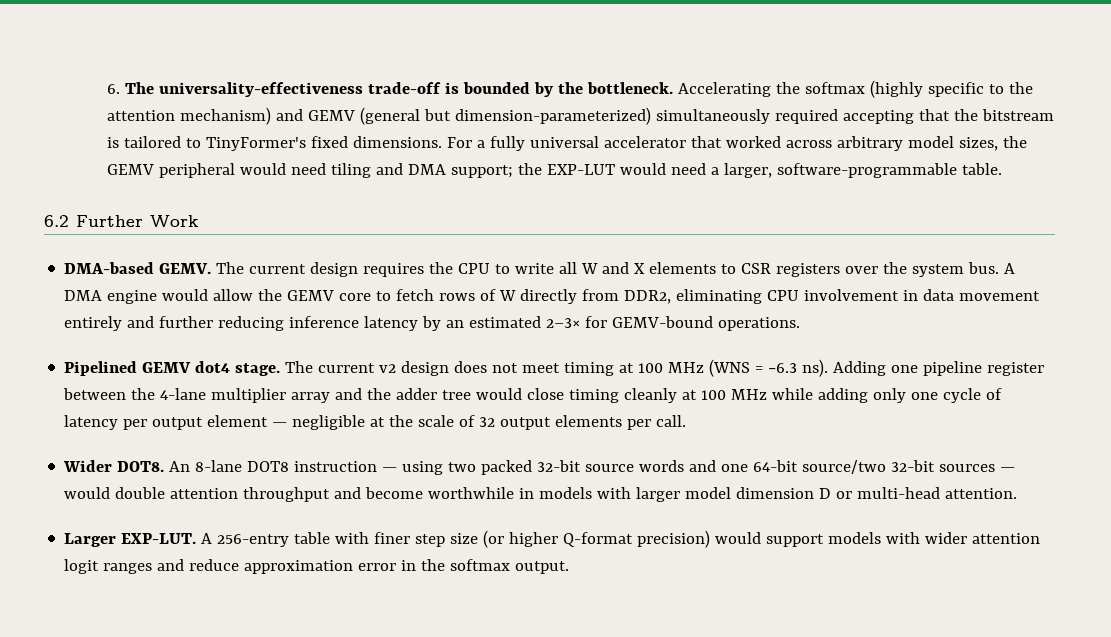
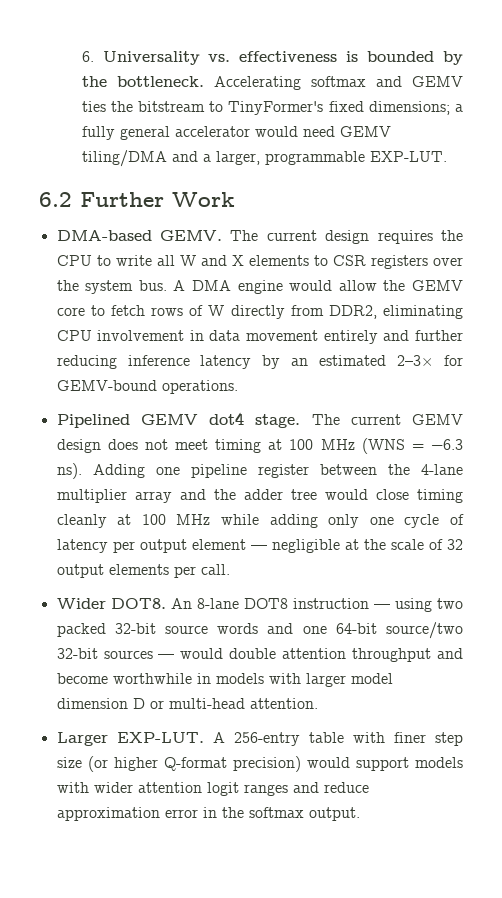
[125,82,442,97] The universality-effectiveness trade-off -> [102,51,338,65] Universality vs. effectiveness
[776,80,1034,98] [107,107,1055,125] [107,136,1028,151] [107,163,1003,178] the softmax (highly specific to the attention mechanism) and GEMV (general but dimension-parameterized) simultaneously required accepting that the bitstream is tailored to TinyFormer's fixed dimensions. For a fully universal accelerator that worked across arbitrary model sizes, the GEMV peripheral would need tiling and DMA support; the EXP-LUT would need a larger, software-programmable table. -> [310,76,463,87] [81,101,463,115] [81,126,391,140] [81,150,447,167] softmax and GEMV ties the bitstream to TinyFormer's fixed dimensions; a fully general accelerator would need GEMV tiling/DMA and a larger, programmable EXP-LUT.
[379,364,397,373] v2 -> [412,414,463,425] GEMV

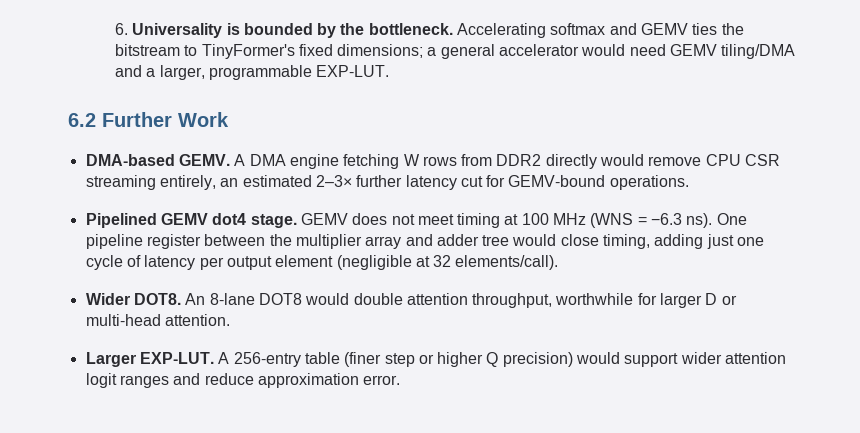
[208,51,338,62] vs. effectiveness -> (223, 30) none
[81,126,115,140] fully -> (437, 51) none
[230,230,463,244] [56,255,464,269] [56,280,464,294] [56,305,464,319] [56,330,464,344] [56,355,434,369] The current design requires the CPU to write all W and X elements to CSR registers over the system bus. A DMA engine would allow the GEMV core to fetch rows of W directly from DDR2, eliminating CPU involvement in data movement entirely and further reducing inference latency by an estimated 2–3× -> [234,154,781,169] [85,175,483,190] A DMA engine fetching W rows from DDR2 directly would remove CPU CSR streaming entirely, an estimated 2–3× further latency cut
[311,414,463,425] [56,439,101,453] The current GEMV design -> [300,213,348,225] GEMV
[92,464,180,478] Adding one -> [716,213,747,225] One
[421,464,464,475] 4-lane -> (292, 240) none
[213,489,236,500] the -> (433, 240) none
[417,489,464,503] [56,514,360,528] timing cleanly at 100 MHz while adding only -> [603,234,734,249] timing, adding just
[250,539,464,553] [56,564,230,578] — negligible at the scale of 32 output elements per call. -> [336,255,559,270] (negligible at 32 elements/call).
[292,598,464,612] [56,622,463,639] [56,648,463,662] [56,673,393,687] [56,698,128,709] instruction — using two packed 32-bit source words and one 64-bit source/two 32-bit sources — would double attention throughput and become worthwhile in models with larger model dimension -> [305,293,703,308] would double attention throughput, worthwhile for larger
[352,732,464,746] [56,756,227,772] with finer step size (or higher Q-format -> [344,352,499,367] (finer step or higher Q
[415,757,464,768] [56,782,89,793] models with -> (679, 360) none
[164,807,360,821] error in the softmax output. -> [363,375,401,385] error.

